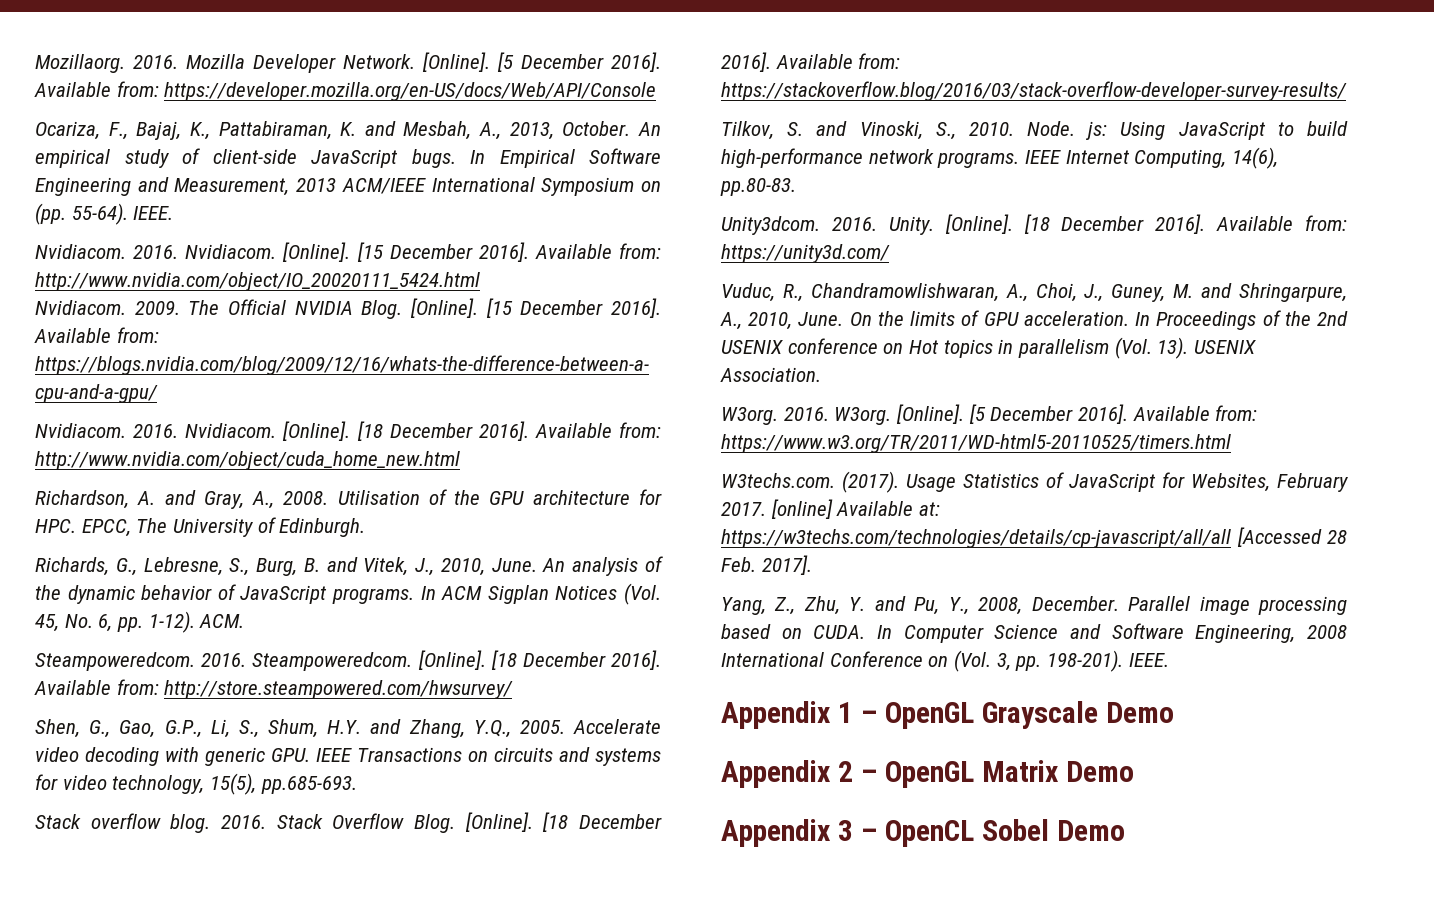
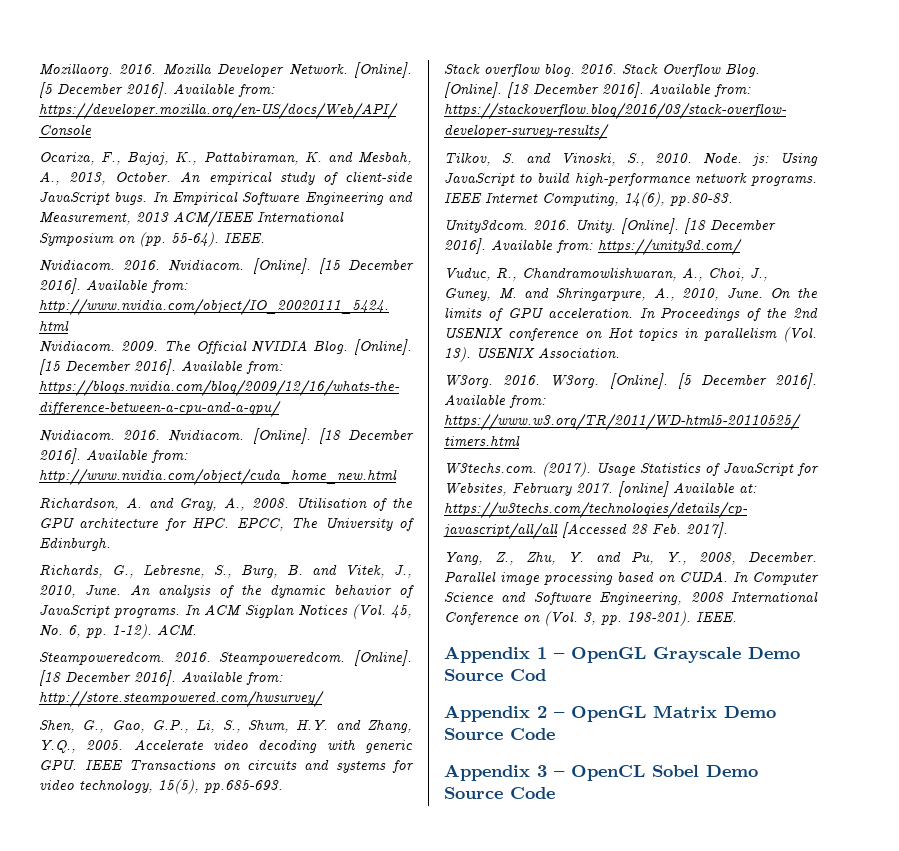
(1174, 712) none -> [444,669,546,681] Source Cod
(1134, 771) none -> [444,728,555,740] Source Code
(1125, 830) none -> [444,787,555,799] Source Code

